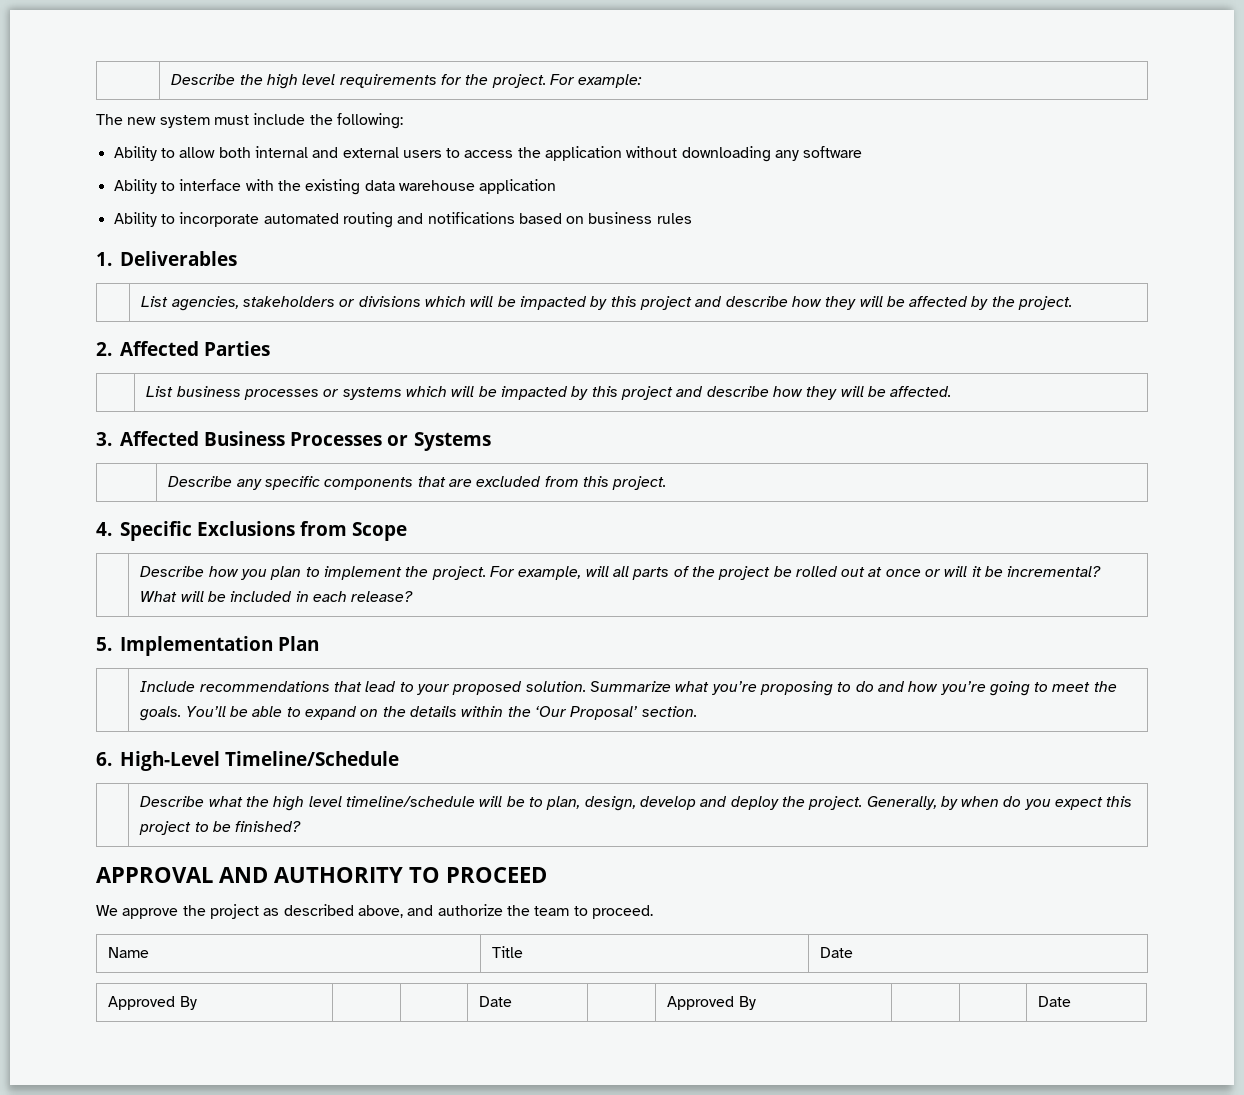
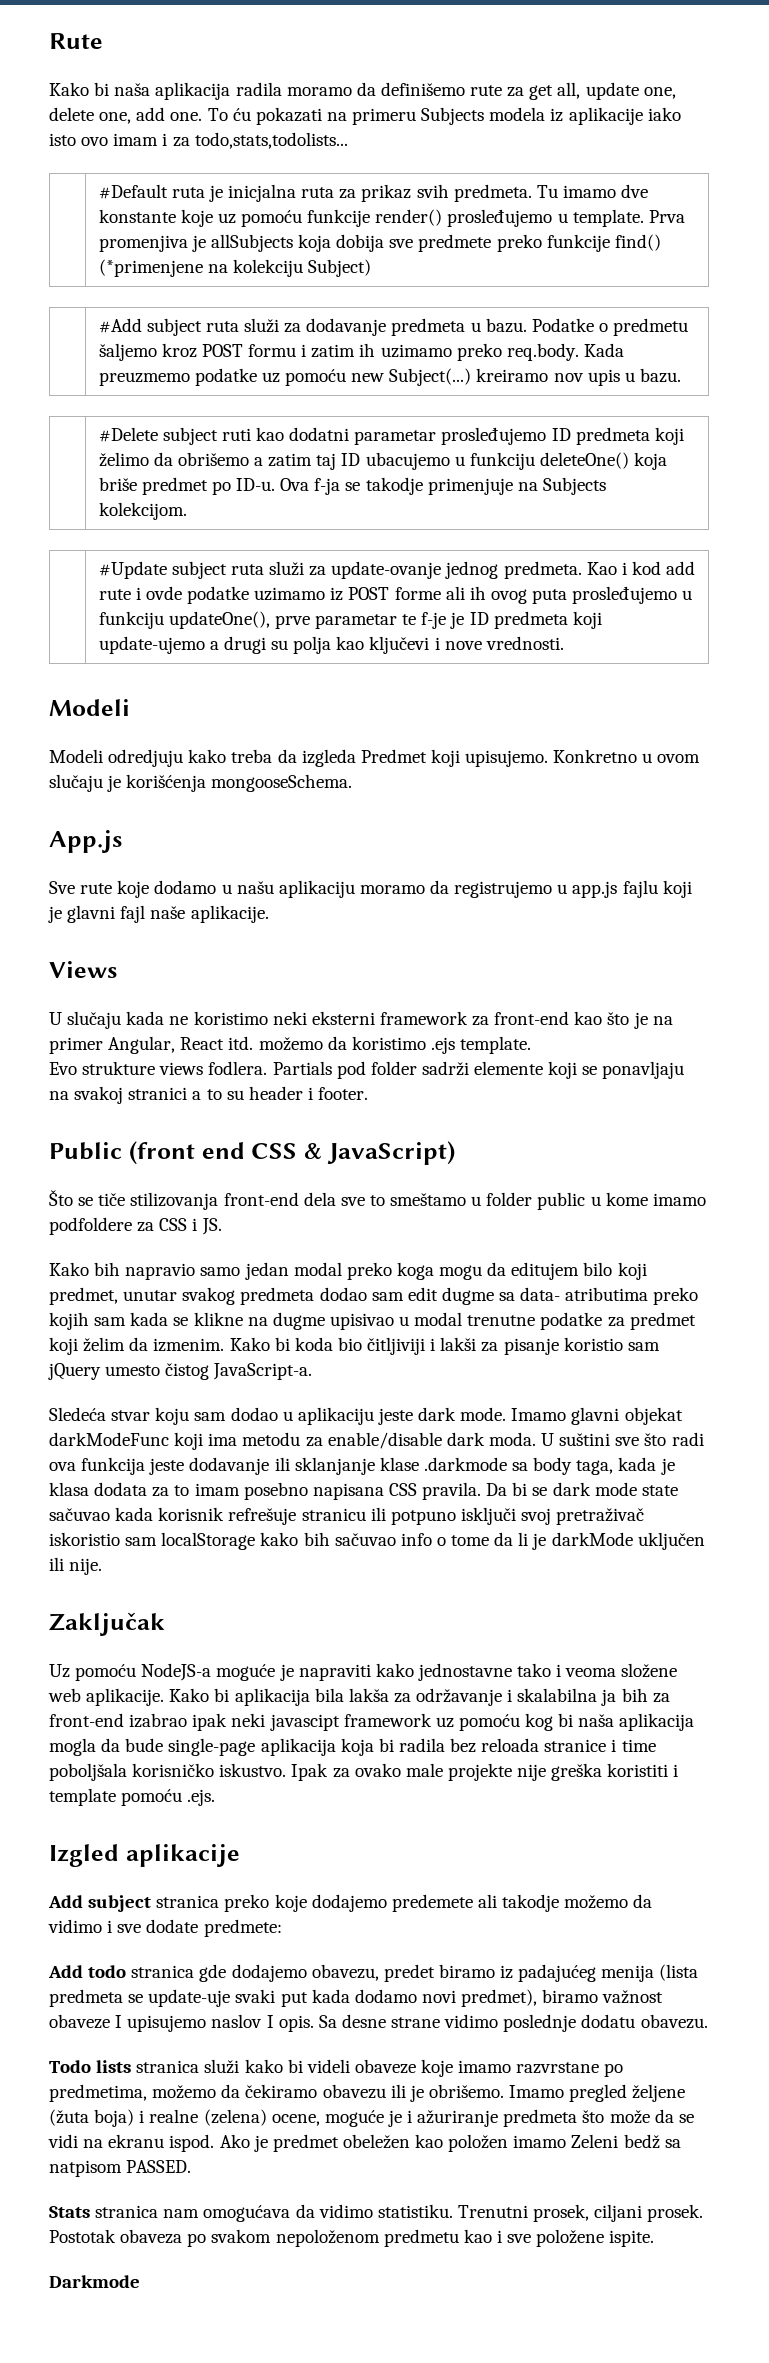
[171,74,643,89] [96,113,403,129] [113,146,863,162] [113,179,557,195] [113,212,692,228] [96,251,237,266] [141,296,1073,311] [96,341,271,356] [146,386,952,400] [96,431,491,451] [168,476,667,490] [96,521,408,541] [140,566,1102,580] [140,591,414,602] [96,636,320,656] [140,681,1117,696] [139,706,697,721] [96,751,400,771] [140,796,1133,811] [139,821,302,835] [96,867,547,883] [96,904,653,919] [108,947,150,958] [492,946,524,958] [820,947,854,958] [108,996,197,1010] [479,996,513,1007] [667,996,756,1010] [1038,996,1072,1007] | Describe the high level requirements for the project. For example: // The new system must include the following: // Ability to allow both internal and external users to access the application without downloading any software // Ability to interface with the existing data warehouse application // Ability to incorporate automated routing and notifications based on business rules // 1. Deliverables // | List agencies, stakeholders or divisions which will be impacted by this project and describe how they will be affected by the project. // 2. Affected Parties // | List business processes or systems which will be impacted by this project and describe how they will be affected. // 3. Affected Business Processes or Systems // | Describe any specific components that are excluded from this project. // 4. Specific Exclusions from Scope // | Describe how you plan to implement the project. For example, will all parts of the project be rolled out at once or will it be incremental? What will be included in each release? // 5. Implementation Plan // | Include recommendations that lead to your proposed solution. Summarize what you’re proposing to do and how you’re going to meet the goals. You’ll be able to expand on the details within the ‘Our Proposal’ section. // 6. High-Level Timeline/Schedule // | Describe what the high level timeline/schedule will be to plan, design, develop and deploy the project. Generally, by when do you expect this project to be finished? // APPROVAL AND AUTHORITY TO PROCEED // We approve the project as described above, and authorize the team to proceed. // Name | Title | Date // Approved By | | | Date | | Approved By | | | Date -> [49,33,103,49] [49,82,676,100] [49,107,681,125] [49,132,348,149] [98,184,649,202] [98,209,685,227] [98,234,661,252] [98,259,372,277] [98,318,689,336] [98,343,624,361] [98,368,681,386] [98,427,684,445] [98,452,668,470] [98,477,606,495] [98,502,187,520] [98,561,696,579] [98,586,693,604] [98,611,602,629] [98,636,564,654] [49,699,130,716] [49,749,701,767] [49,774,353,792] [49,830,122,853] [49,880,692,898] [48,905,269,923] [49,961,117,978] [49,1011,673,1029] [49,1036,532,1054] [49,1061,685,1079] [49,1086,369,1104] [49,1141,455,1165] [49,1190,706,1210] [49,1217,222,1235] [49,1262,647,1280] [49,1287,699,1305] [49,1312,696,1330] [49,1337,660,1355] [48,1363,313,1380] [49,1407,683,1425] [49,1432,704,1450] [49,1457,675,1475] [49,1482,678,1500] [49,1507,645,1525] [49,1532,705,1550] [49,1557,103,1575] [49,1612,165,1636] [49,1663,678,1681] [48,1688,670,1706] [49,1713,695,1731] [49,1738,656,1756] [49,1763,679,1781] [49,1788,216,1806] [49,1844,240,1867] [48,1894,653,1912] [48,1919,282,1937] [48,1964,699,1982] [49,1989,664,2007] [49,2014,708,2032] [49,2059,624,2077] [49,2084,686,2102] [49,2109,694,2127] [48,2134,681,2152] [49,2160,192,2177] [49,2204,704,2222] [49,2229,655,2247] [49,2275,140,2288] Rute // Kako bi naša aplikacija radila moramo da definišemo rute za get all, update one, delete one, add one. To ću pokazati na primeru Subjects modela iz aplikacije iako isto ovo imam i za todo,stats,todolists... // | #Default ruta je inicjalna ruta za prikaz svih predmeta. Tu imamo dve konstante koje uz pomoću funkcije render() prosleđujemo u template. Prva promenjiva je allSubjects koja dobija sve predmete preko funkcije find() (*primenjene na kolekciju Subject) // | #Add subject ruta služi za dodavanje predmeta u bazu. Podatke o predmetu šaljemo kroz POST formu i zatim ih uzimamo preko req.body. Kada preuzmemo podatke uz pomoću new Subject(...) kreiramo nov upis u bazu. // | #Delete subject ruti kao dodatni parametar prosleđujemo ID predmeta koji želimo da obrišemo a zatim taj ID ubacujemo u funkciju deleteOne() koja briše predmet po ID-u. Ova f-ja se takodje primenjuje na Subjects kolekcijom. // | #Update subject ruta služi za update-ovanje jednog predmeta. Kao i kod add rute i ovde podatke uzimamo iz POST forme ali ih ovog puta prosleđujemo u funkciju updateOne(), prve parametar te f-je je ID predmeta koji update-ujemo a drugi su polja kao ključevi i nove vrednosti. // Modeli // Modeli odredjuju kako treba da izgleda Predmet koji upisujemo. Konkretno u ovom slučaju je korišćenja mongooseSchema. // App.js // Sve rute koje dodamo u našu aplikaciju moramo da registrujemo u app.js fajlu koji je glavni fajl naše aplikacije. // Views // U slučaju kada ne koristimo neki eksterni framework za front-end kao što je na primer Angular, React itd. možemo da koristimo .ejs template. // Evo strukture views fodlera. Partials pod folder sadrži elemente koji se ponavljaju na svakoj stranici a to su header i footer. // Public (front end CSS & JavaScript) // Što se tiče stilizovanja front-end dela sve to smeštamo u folder public u kome imamo podfoldere za CSS i JS. // Kako bih napravio samo jedan modal preko koga mogu da editujem bilo koji predmet, unutar svakog predmeta dodao sam edit dugme sa data- atributima preko kojih sam kada se klikne na dugme upisivao u modal trenutne podatke za predmet koji želim da izmenim. Kako bi koda bio čitljiviji i lakši za pisanje koristio sam jQuery umesto čistog JavaScript-a. // Sledeća stvar koju sam dodao u aplikaciju jeste dark mode. Imamo glavni objekat darkModeFunc koji ima metodu za enable/disable dark moda. U suštini sve što radi ova funkcija jeste dodavanje ili sklanjanje klase .darkmode sa body taga, kada je klasa dodata za to imam posebno napisana CSS pravila. Da bi se dark mode state sačuvao kada korisnik refrešuje stranicu ili potpuno isključi svoj pretraživač iskoristio sam localStorage kako bih sačuvao info o tome da li je darkMode uključen ili nije. // Zaključak // Uz pomoću NodeJS-a moguće je napraviti kako jednostavne tako i veoma složene web aplikacije. Kako bi aplikacija bila lakša za održavanje i skalabilna ja bih za front-end izabrao ipak neki javascipt framework uz pomoću kog bi naša aplikacija mogla da bude single-page aplikacija koja bi radila bez reloada stranice i time poboljšala korisničko iskustvo. Ipak za ovako male projekte nije greška koristiti i template pomoću .ejs. // Izgled aplikacije // Add subject stranica preko koje dodajemo predemete ali takodje možemo da vidimo i sve dodate predmete: // Add todo stranica gde dodajemo obavezu, predet biramo iz padajućeg menija (lista predmeta se update-uje svaki put kada dodamo novi predmet), biramo važnost obaveze I upisujemo naslov I opis. Sa desne strane vidimo poslednje dodatu obavezu. // Todo lists stranica služi kako bi videli obaveze koje imamo razvrstane po predmetima, možemo da čekiramo obavezu ili je obrišemo. Imamo pregled željene (žuta boja) i realne (zelena) ocene, moguće je i ažuriranje predmeta što može da se vidi na ekranu ispod. Ako je predmet obeležen kao položen imamo Zeleni bedž sa natpisom PASSED. // Stats stranica nam omogućava da vidimo statistiku. Trenutni prosek, ciljani prosek. Postotak obaveza po svakom nepoloženom predmetu kao i sve položene ispite. // Darkmode

